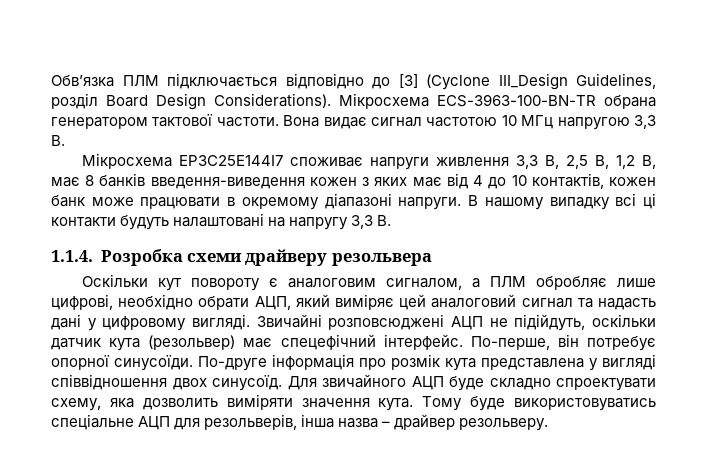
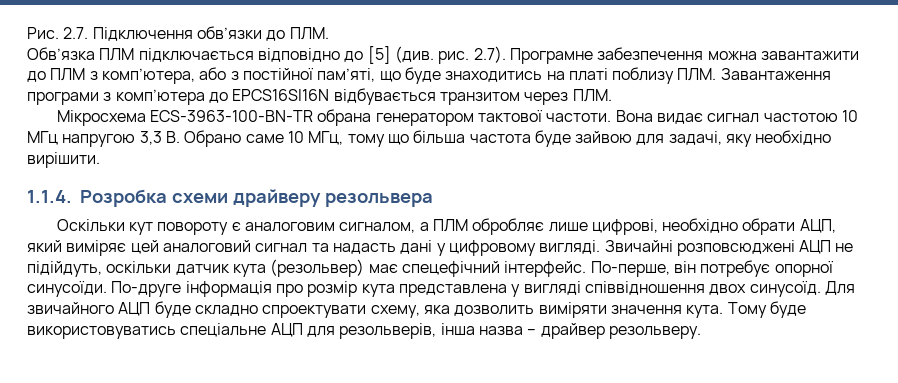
(51, 81) none -> [27,26,329,41] Рис. 2.7. Підключення обв’язки до ПЛМ. //
[398,73,656,90] [51,93,331,110] [3] (Cyclone III_Design Guidelines, розділ Board Design Considerations). -> [367,46,859,64] [27,67,831,84] [27,88,612,105] [5] (див. рис. 2.7). Програмне забезпечення можна завантажити до ПЛМ з комп’ютера, або з постійної пам’яті, що буде знаходитись на платі поблизу ПЛМ. Завантаження програми з комп’ютера до EPCS16SI16N відбувається транзитом через ПЛМ. //
[82,153,656,170] [51,173,656,189] [51,193,657,210] [51,213,392,230] // Мікросхема EP3C25E144I7 споживає напруги живлення 3,3 В, 2,5 В, 1,2 В, має 8 банків введення-виведення кожен з яких має від 4 до 10 контактів, кожен банк може працювати в окремому діапазоні напруги. В нашому випадку всі ці контакти будуть налаштовані на напругу 3,3 В. -> [184,130,832,147] [27,152,100,168] Обрано саме 10 МГц, тому що більша частота буде зайвою для задачі, яку необхідно вирішити.
[391,354,440,370] розмік -> [307,281,358,297] розмір

